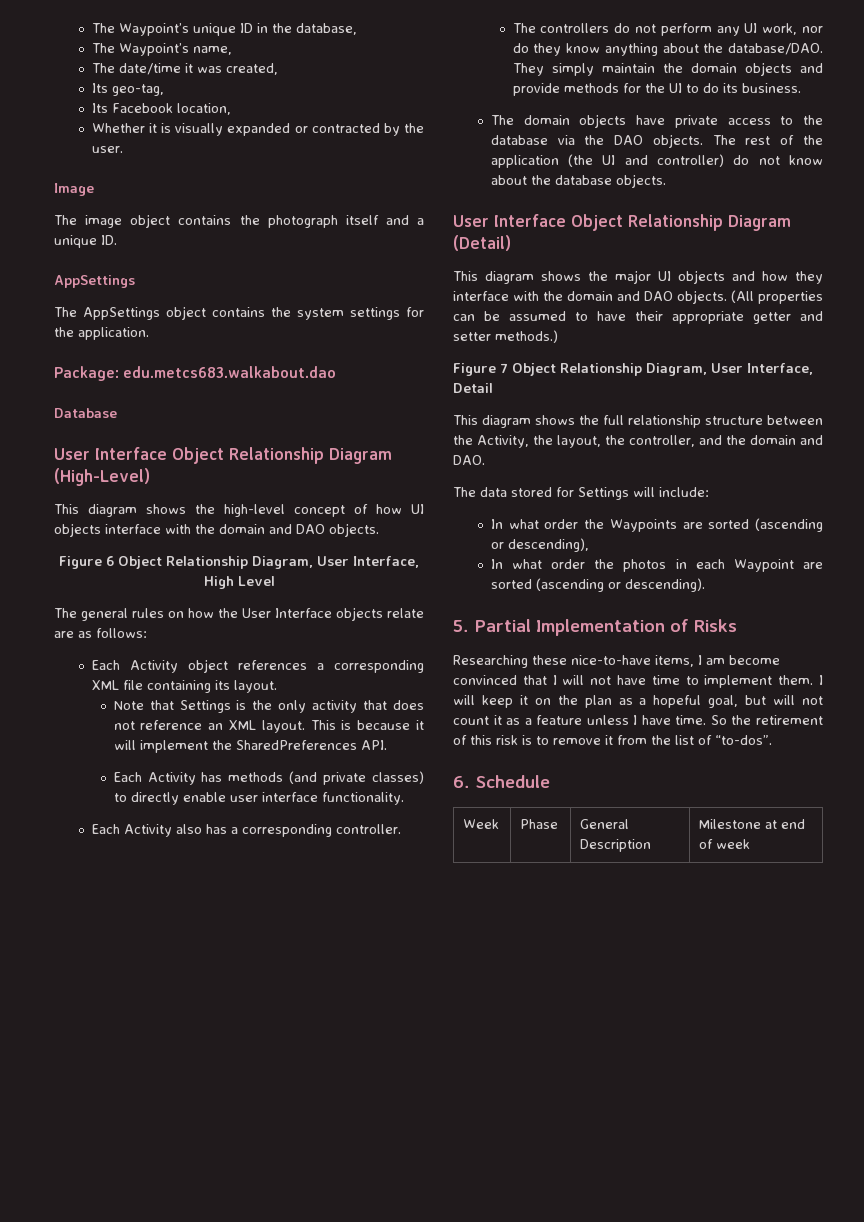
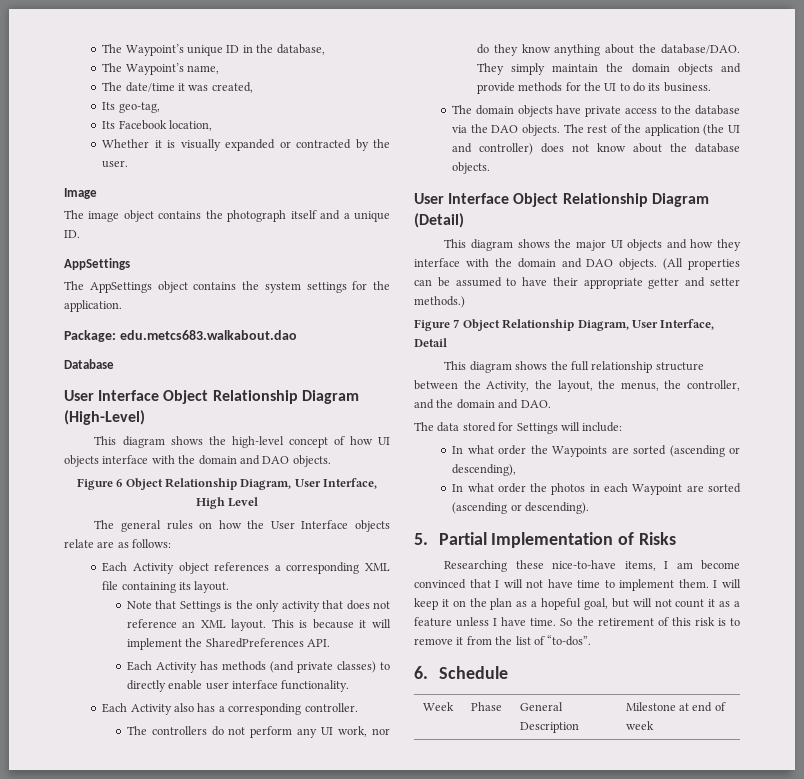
[733,155,750,165] do -> [541,143,565,153] does
(625, 440) none -> [620,380,682,391] menus, the

